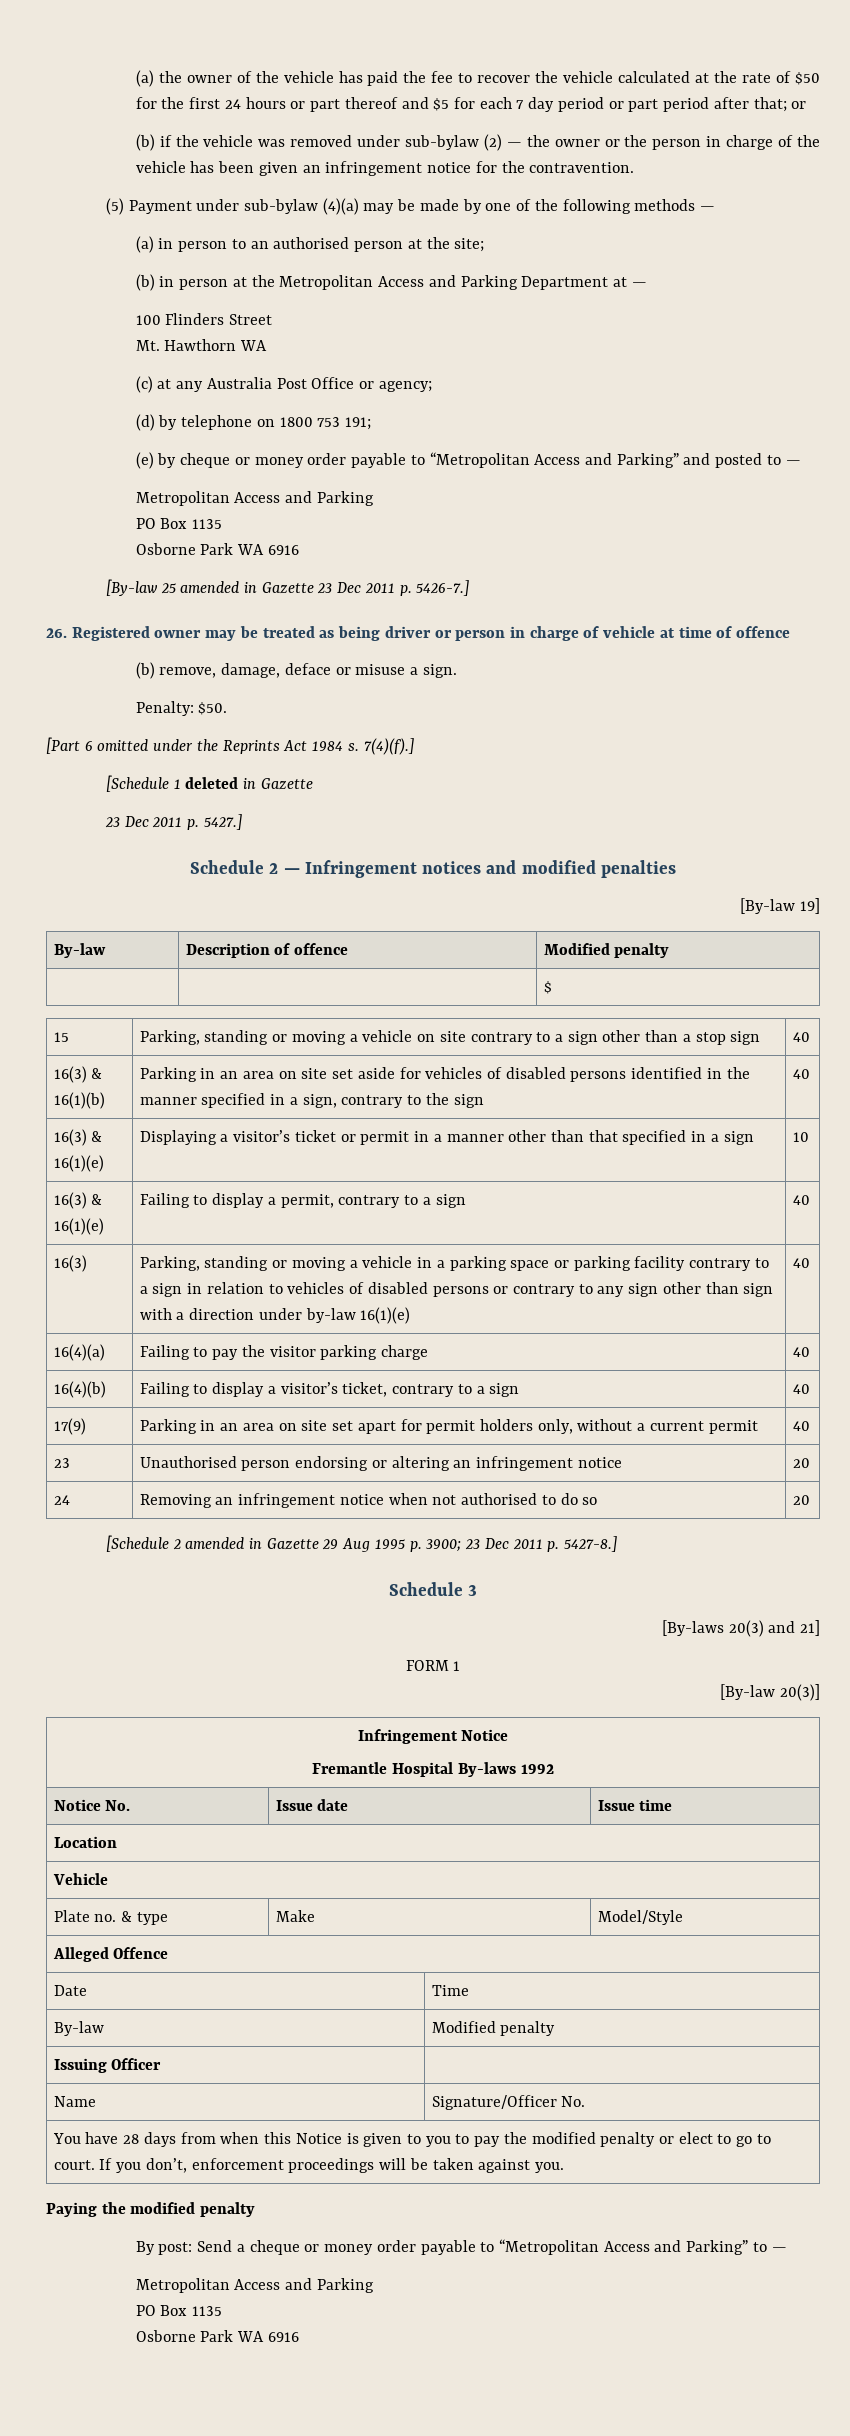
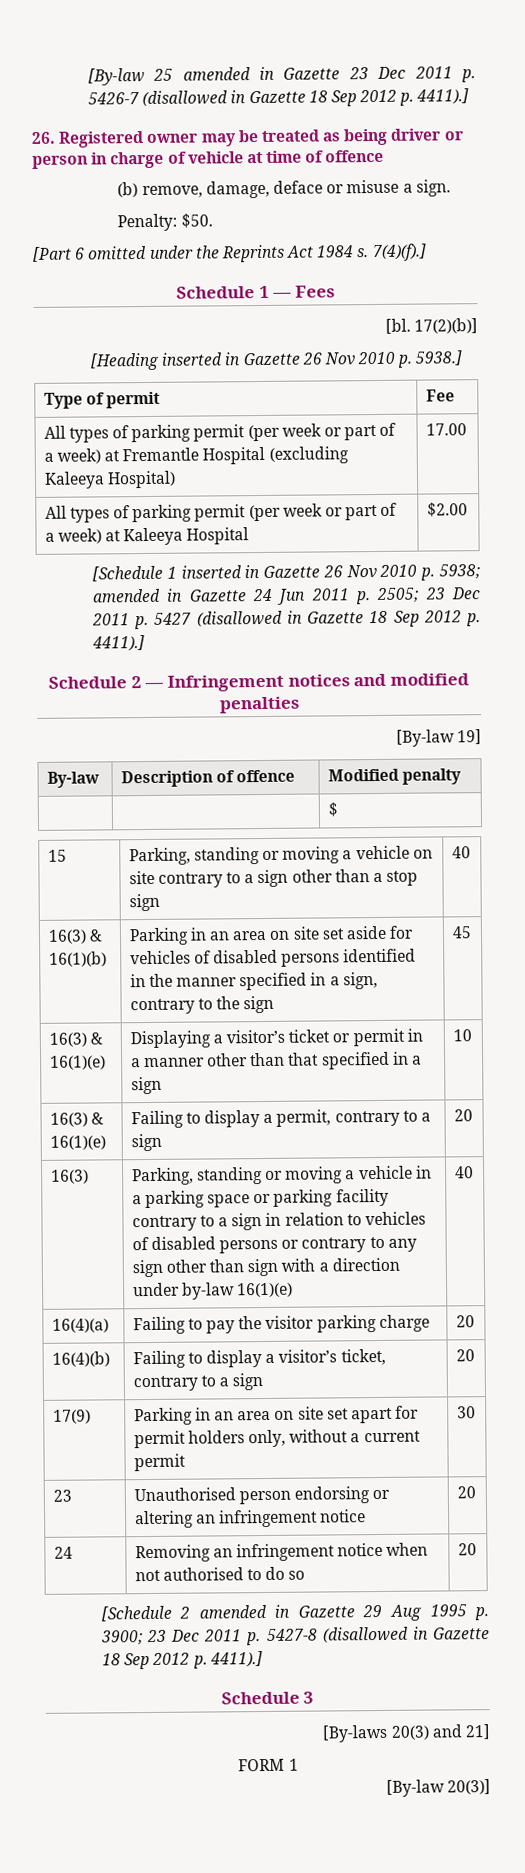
[135,70,821,87] [135,97,807,112] [135,134,820,151] [135,161,635,176] [105,198,715,215] [135,236,485,253] [135,274,647,291] [135,313,273,325] [135,339,268,351] [135,376,432,393] [135,414,372,431] [135,452,801,469] [135,491,374,506] [135,518,223,529] [135,543,299,555] (a) the owner of the vehicle has paid the fee to recover the vehicle calculated at the rate of $50 for the first 24 hours or part thereof and $5 for each 7 day period or part period after that; or // (b) if the vehicle was removed under sub-bylaw (2) — the owner or the person in charge of the vehicle has been given an infringement notice for the contravention. // (5) Payment under sub-bylaw (4)(a) may be made by one of the following methods — // (a) in person to an authorised person at the site; // (b) in person at the Metropolitan Access and Parking Department at — // 100 Flinders Street // Mt. Hawthorn WA // (c) at any Australia Post Office or agency; // (d) by telephone on 1800 753 191; // (e) by cheque or money order payable to “Metropolitan Access and Parking” and posted to — // Metropolitan Access and Parking // PO Box 1135 // Osborne Park WA 6916 // -> (87, 76) none
[416,580,470,596] 5426-7.] -> [87,88,470,107] 5426-7 (disallowed in Gazette 18 Sep 2012 p. 4411).]
(414, 746) none -> [176,285,335,299] [384,318,478,334] [89,350,464,371] [43,391,160,409] [425,389,455,402] [43,422,397,443] [43,446,349,465] [43,470,176,489] [425,423,467,436] [44,502,398,523] [44,527,250,546] [426,502,468,517] // Schedule 1 — Fees // [bl. 17(2)(b)] // [Heading inserted in Gazette 26 Nov 2010 p. 5938.] // Type of permit | Fee // All types of parking permit (per week or part of a week) at Fremantle Hospital (excluding Kaleeya Hospital) | 17.00 // All types of parking permit (per week or part of a week) at Kaleeya Hospital | $2.00
[185,777,313,790] [104,814,242,830] deleted in Gazette // 23 Dec 2011 p. 5427.] -> [180,564,481,581] [91,587,481,605] [91,610,482,630] [91,635,145,652] inserted in Gazette 26 Nov 2010 p. 5938; amended in Gazette 24 Jun 2011 p. 2505; 23 Dec 2011 p. 5427 (disallowed in Gazette 18 Sep 2012 p. 4411).]
[792,1069,810,1079] 40 -> [451,926,472,939] 45
[792,1195,810,1205] 40 -> [453,1109,473,1122] 20
[792,1347,810,1357] 40 -> [455,1315,475,1328] 20
[792,1384,810,1394] 40 -> [455,1349,475,1362] 20
[792,1421,810,1431] 40 -> [456,1406,476,1419] 30
[563,1536,617,1552] 5427-8.] -> [266,1626,490,1643] [101,1651,263,1670] 5427-8 (disallowed in Gazette 18 Sep 2012 p. 4411).]
[357,1729,509,1744] [312,1762,554,1777] [53,1799,131,1811] [275,1799,349,1811] [597,1799,673,1811] [53,1836,117,1848] [52,1873,108,1885] [53,1910,168,1925] [275,1910,315,1922] [597,1910,683,1925] [52,1947,169,1962] [53,1985,87,1996] [431,1985,469,1996] [53,2021,104,2036] [431,2021,556,2036] [53,2058,162,2073] [53,2096,96,2107] [431,2095,586,2110] [52,2132,771,2147] [53,2158,564,2173] [46,2202,256,2217] [135,2239,787,2255] [135,2278,374,2293] [135,2305,223,2316] [135,2330,299,2342] // Infringement Notice // Fremantle Hospital By-laws 1992 // Notice No. | Issue date | Issue time // Location // Vehicle // Plate no. & type | Make | Model/Style // Alleged Offence // Date | Time // By-law | Modified penalty // Issuing Officer | // Name | Signature/Officer No. // You have 28 days from when this Notice is given to you to pay the modified penalty or elect to go to court. If you don’t, enforcement proceedings will be taken against you. // Paying the modified penalty // By post: Send a cheque or money order payable to “Metropolitan Access and Parking” to — // Metropolitan Access and Parking // PO Box 1135 // Osborne Park WA 6916 -> (491, 1787) none

